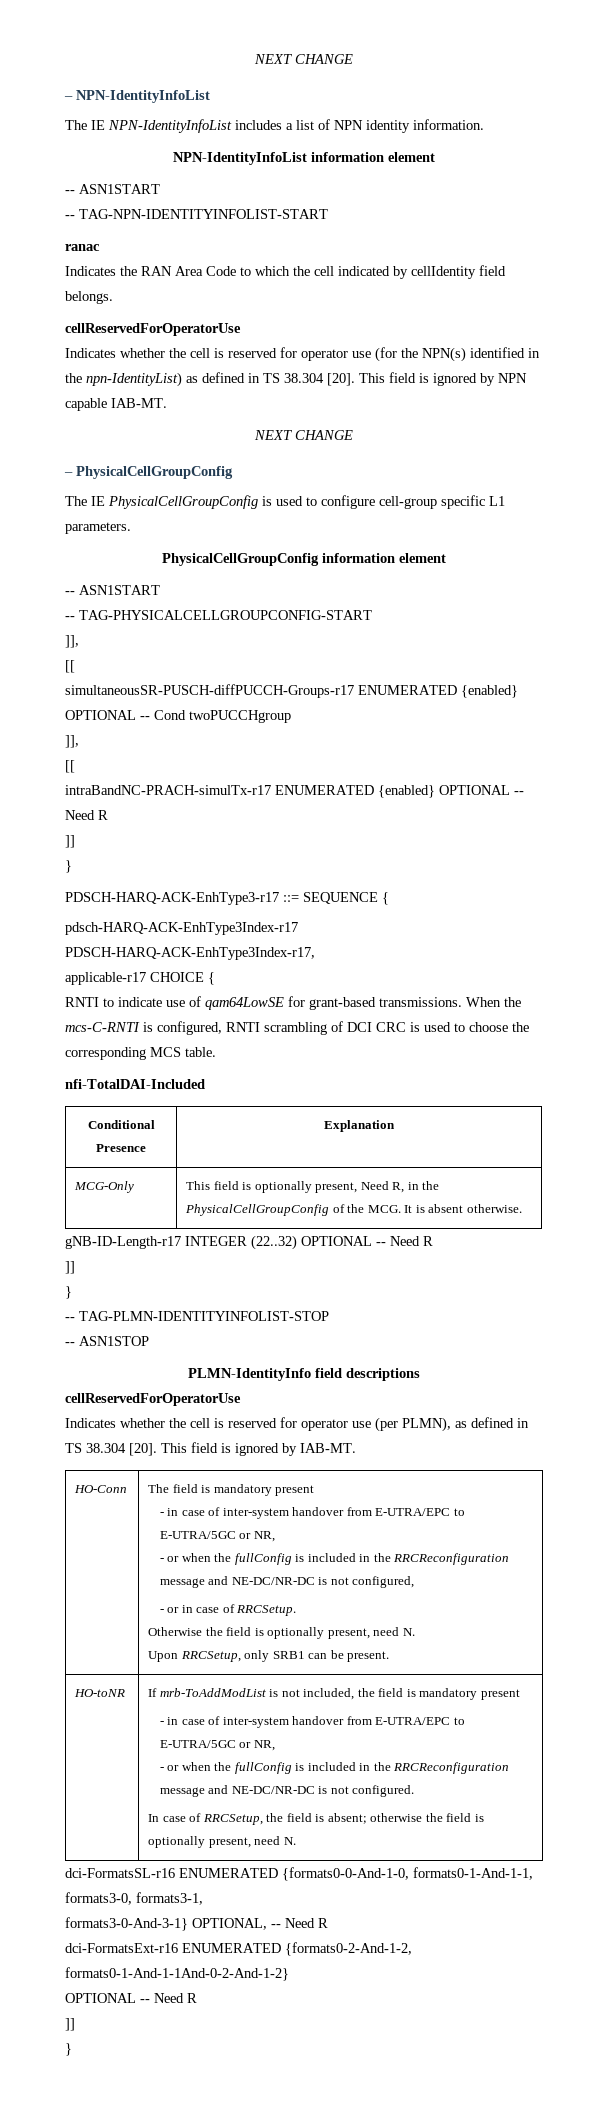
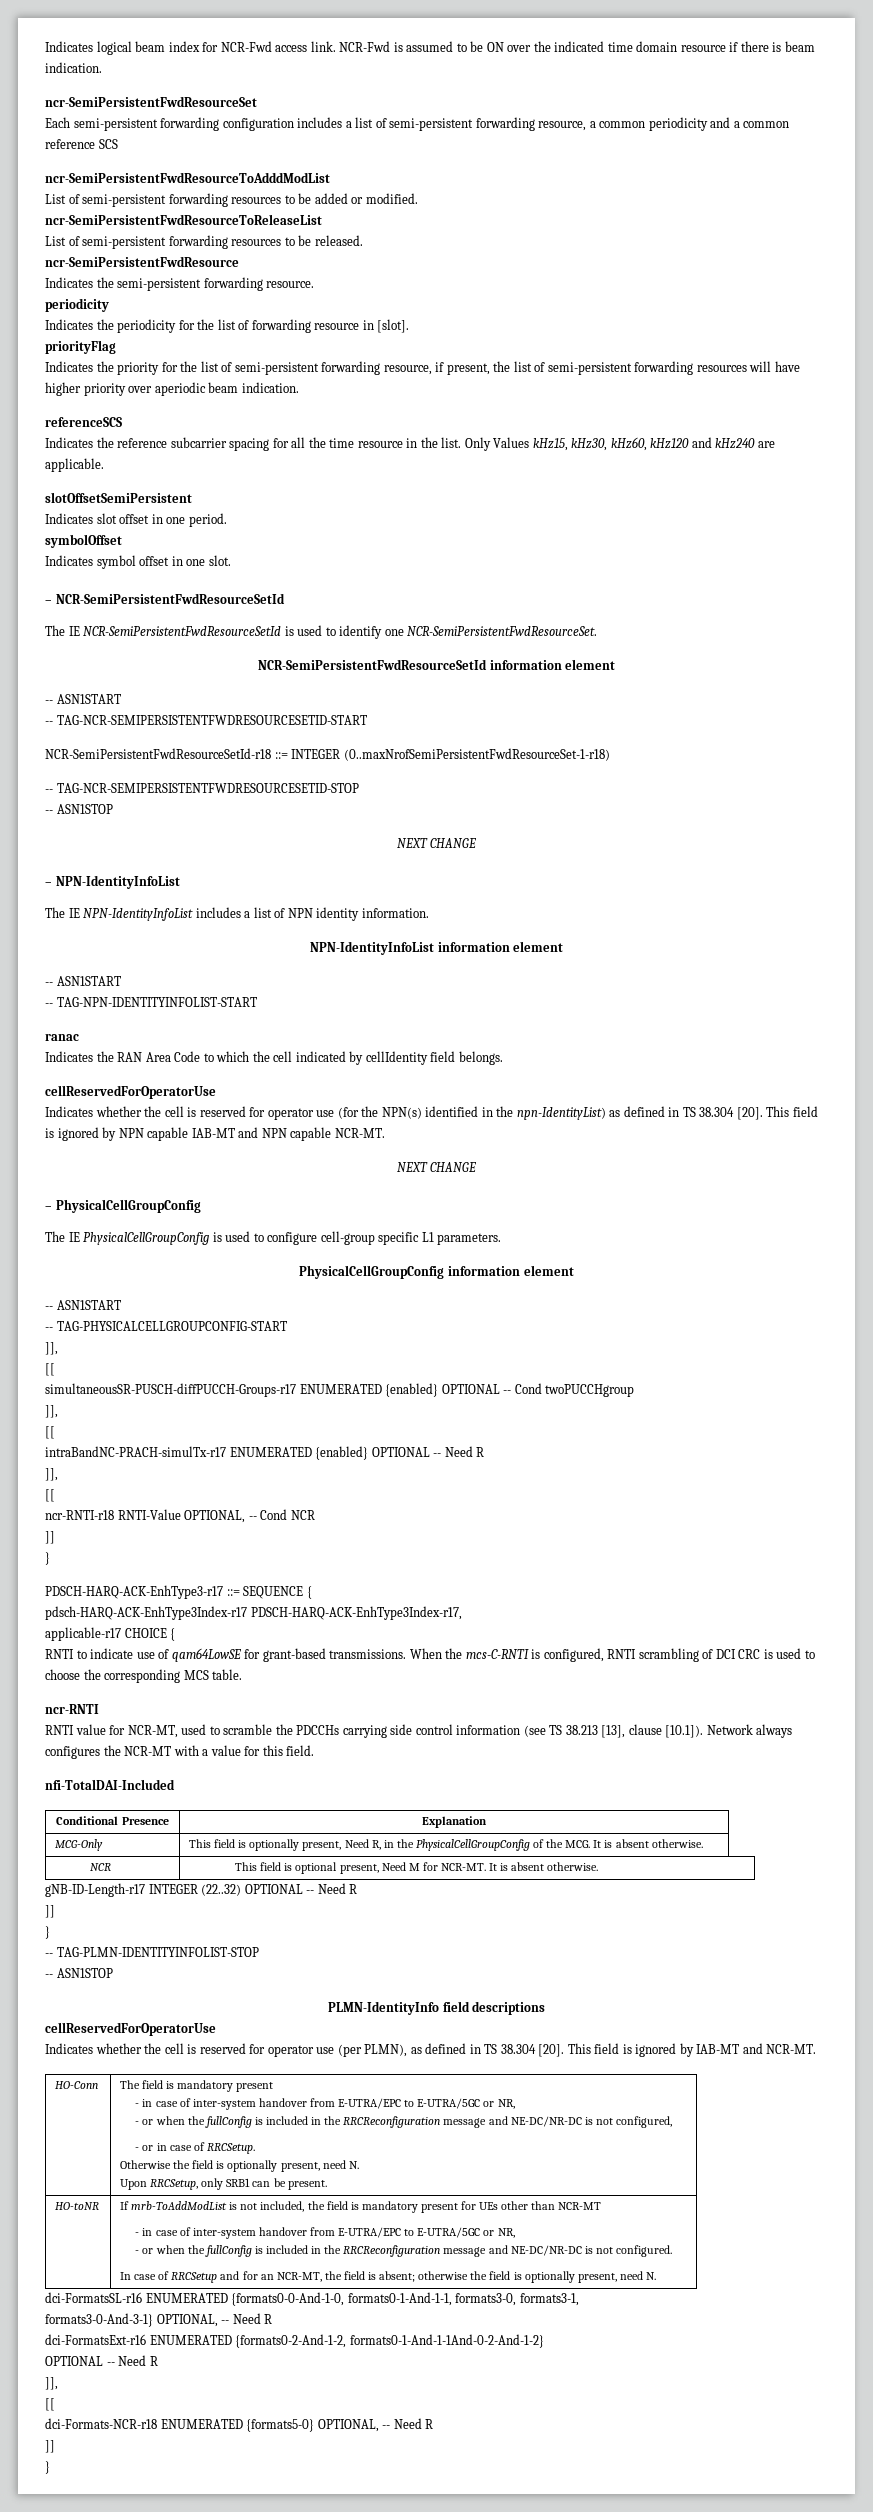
(254, 59) none -> [45,41,815,55] [45,62,102,73] [45,96,257,107] [45,117,790,131] [45,139,118,149] [45,172,330,183] [45,193,418,207] [45,214,322,225] [45,235,363,249] [45,256,239,267] [45,277,315,291] [45,298,109,312] [45,319,410,333] [45,340,116,354] [45,361,800,375] [45,382,299,396] [45,417,122,427] [45,437,775,451] [45,458,104,472] [45,492,192,503] [45,513,227,527] [45,534,122,548] [45,555,231,569] [45,593,285,604] [45,625,598,639] [257,659,616,670] [45,694,121,704] [45,715,367,725] [45,748,610,761] [45,783,359,793] [45,804,113,814] Indicates logical beam index for NCR-Fwd access link. NCR-Fwd is assumed to be ON over the indicated time domain resource if there is beam indication. // ncr-SemiPersistentFwdResourceSet // Each semi-persistent forwarding configuration includes a list of semi-persistent forwarding resource, a common periodicity and a common reference SCS // ncr-SemiPersistentFwdResourceToAdddModList // List of semi-persistent forwarding resources to be added or modified. // ncr-SemiPersistentFwdResourceToReleaseList // List of semi-persistent forwarding resources to be released. // ncr-SemiPersistentFwdResource // Indicates the semi-persistent forwarding resource. // periodicity // Indicates the periodicity for the list of forwarding resource in [slot]. // priorityFlag // Indicates the priority for the list of semi-persistent forwarding resource, if present, the list of semi-persistent forwarding resources will have higher priority over aperiodic beam indication. // referenceSCS // Indicates the reference subcarrier spacing for all the time resource in the list. Only Values kHz15, kHz30, kHz60, kHz120 and kHz240 are applicable. // slotOffsetSemiPersistent // Indicates slot offset in one period. // symbolOffset // Indicates symbol offset in one slot. // – NCR-SemiPersistentFwdResourceSetId // The IE NCR-SemiPersistentFwdResourceSetId is used to identify one NCR-SemiPersistentFwdResourceSet. // NCR-SemiPersistentFwdResourceSetId information element // -- ASN1START // -- TAG-NCR-SEMIPERSISTENTFWDRESOURCESETID-START // NCR-SemiPersistentFwdResourceSetId-r18 ::= INTEGER (0..maxNrofSemiPersistentFwdResourceSet-1-r18) // -- TAG-NCR-SEMIPERSISTENTFWDRESOURCESETID-STOP // -- ASN1STOP //
[111,398,167,408] IAB-MT. -> [191,1127,385,1141] IAB-MT and NPN capable NCR-MT.
(108, 815) none -> [45,1468,58,1481] [45,1489,55,1502] [45,1509,315,1523] // ]], // [[ // ncr-RNTI-r18 RNTI-Value OPTIONAL, -- Cond NCR
(216, 1052) none -> [45,1704,99,1714] [45,1724,793,1738] [45,1745,315,1759] // ncr-RNTI // RNTI value for NCR-MT, used to scramble the PDCCHs carrying side control information (see TS 38.213 [13], clause [10.1]). Network always configures the NCR-MT with a value for this field.
(522, 1208) none -> [89,1863,111,1871] [235,1862,599,1874] // NCR | This field is optional present, Need M for NCR-MT. It is absent otherwise.
[300,1443,356,1453] IAB-MT. -> [696,2043,817,2054] IAB-MT and NCR-MT.
(520, 1694) none -> [461,2201,602,2210] for UEs other than NCR-MT
[202,1814,263,1825] RRCSetup, -> [171,2271,322,2283] RRCSetup and for an NCR-MT,
(197, 1998) none -> [45,2377,58,2390] [45,2398,55,2411] [45,2418,434,2432] // ]], // [[ // dci-Formats-NCR-r18 ENUMERATED {formats5-0} OPTIONAL, -- Need R

